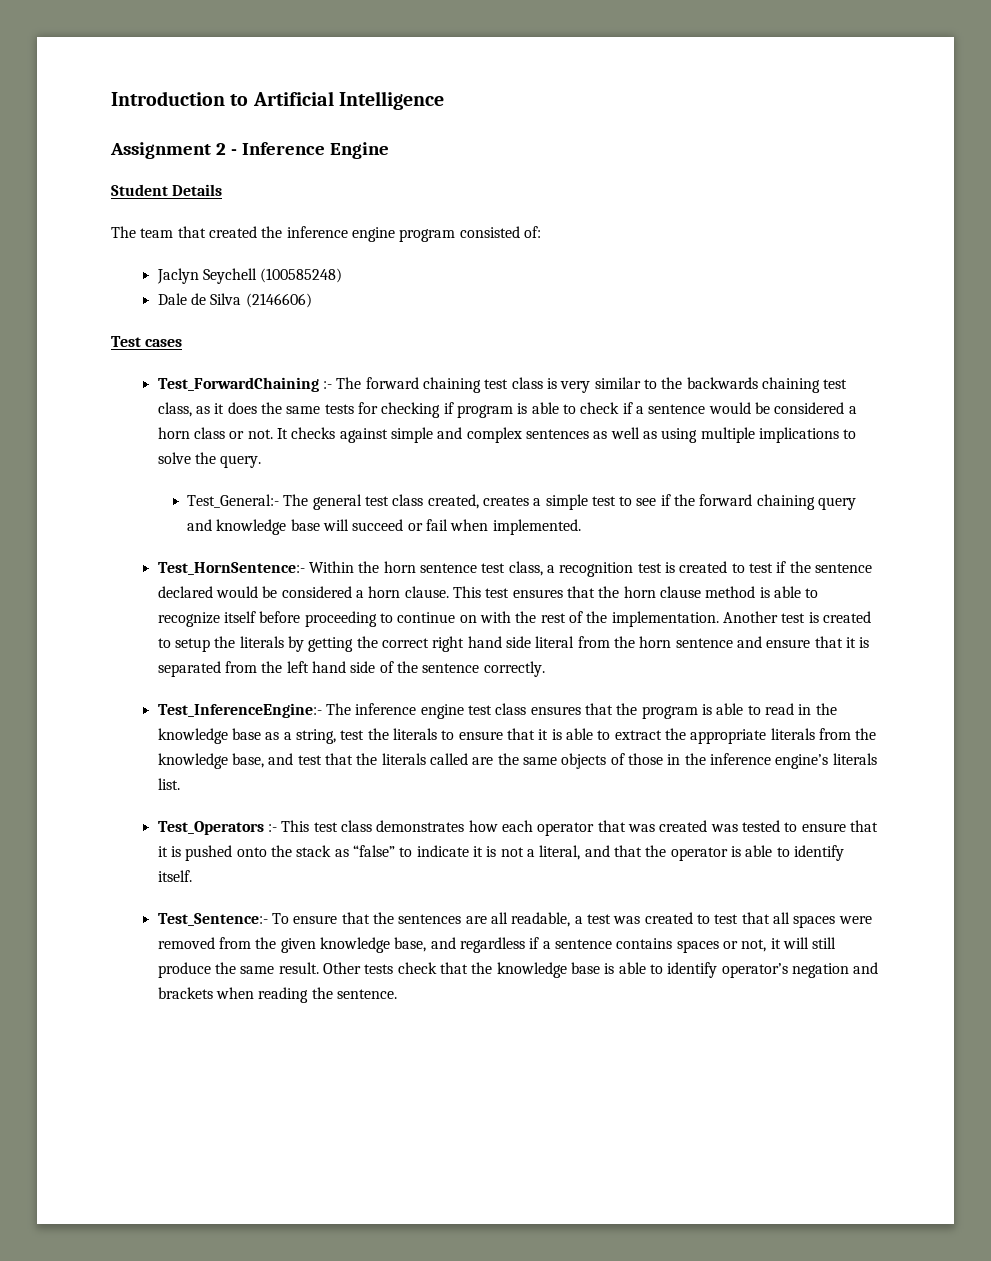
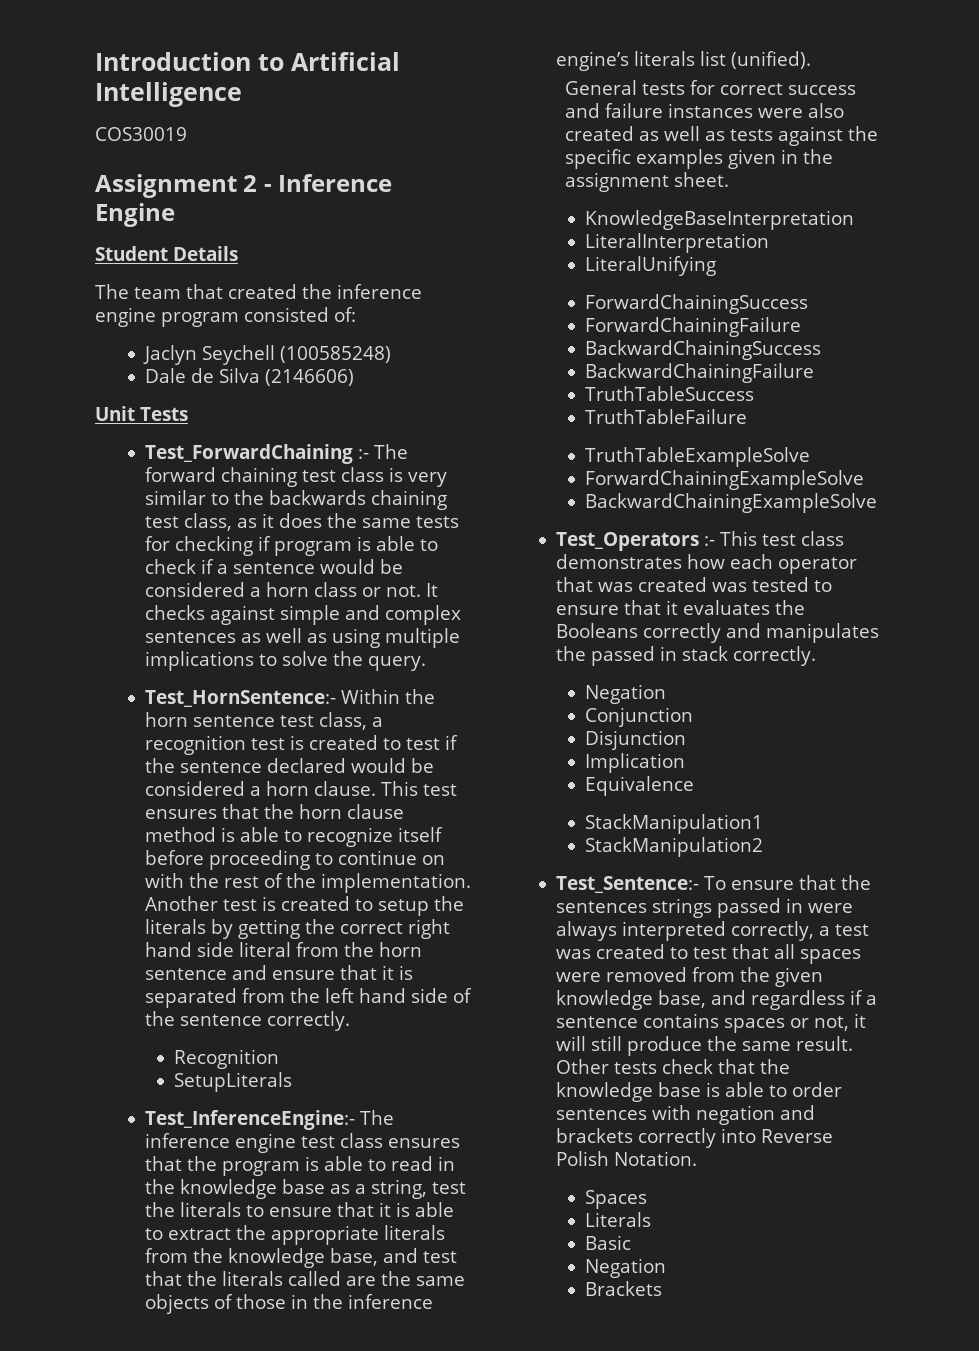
(444, 100) none -> [95,127,187,141] // COS30019
[111,336,183,347] Test cases -> [95,406,188,421] Unit Tests
[186,494,857,510] [186,519,581,535] // Test_General:- The general test class created, creates a simple test to see if the forward chaining query and knowledge base will succeed or fail when implemented. -> (426, 663) none
(545, 669) none -> [174,1049,280,1069] [174,1072,293,1092] // Recognition // SetupLiterals
[157,778,180,790] list. -> [699,51,811,69] [564,80,856,95] [564,103,844,118] [564,126,878,146] [564,149,833,169] [564,172,729,192] [585,210,855,230] [585,233,770,253] [585,256,717,276] [585,294,809,314] [585,317,802,337] [585,340,822,360] [585,363,815,383] [585,386,755,401] [585,409,748,424] [585,447,811,467] [585,470,865,490] [585,493,878,513] list (unified). // General tests for correct success and failure instances were also created as well as tests against the specific examples given in the assignment sheet. // KnowledgeBaseInterpretation // LiteralInterpretation // LiteralUnifying // ForwardChainingSuccess // ForwardChainingFailure // BackwardChainingSuccess // BackwardChainingFailure // TruthTableSuccess // TruthTableFailure // TruthTableExampleSolve // ForwardChainingExampleSolve // BackwardChainingExampleSolve
[171,845,844,861] [157,870,192,882] is pushed onto the stack as “false” to indicate it is not a literal, and that the operator is able to identify itself. -> [682,600,805,615] [555,623,879,643] [555,646,816,666] [585,684,667,704] [585,707,694,727] [585,730,687,750] [585,753,686,773] [585,776,695,796] [585,814,764,834] [585,837,764,857] evaluates the Booleans correctly and manipulates the passed in stack correctly. // Negation // Conjunction // Disjunction // Implication // Equivalence // StackManipulation1 // StackManipulation2
[465,912,571,927] are all readable, -> [651,898,853,918] [555,921,814,941] strings passed in were always interpreted correctly,
[667,962,879,978] [157,987,398,1003] identify operator’s negation and brackets when reading the sentence. -> [791,1082,842,1097] [555,1105,815,1125] [555,1128,833,1148] [555,1151,697,1166] [585,1190,648,1209] [585,1212,652,1227] [585,1235,632,1250] [585,1258,667,1278] [585,1281,663,1296] order sentences with negation and brackets correctly into Reverse Polish Notation. // Spaces // Literals // Basic // Negation // Brackets

